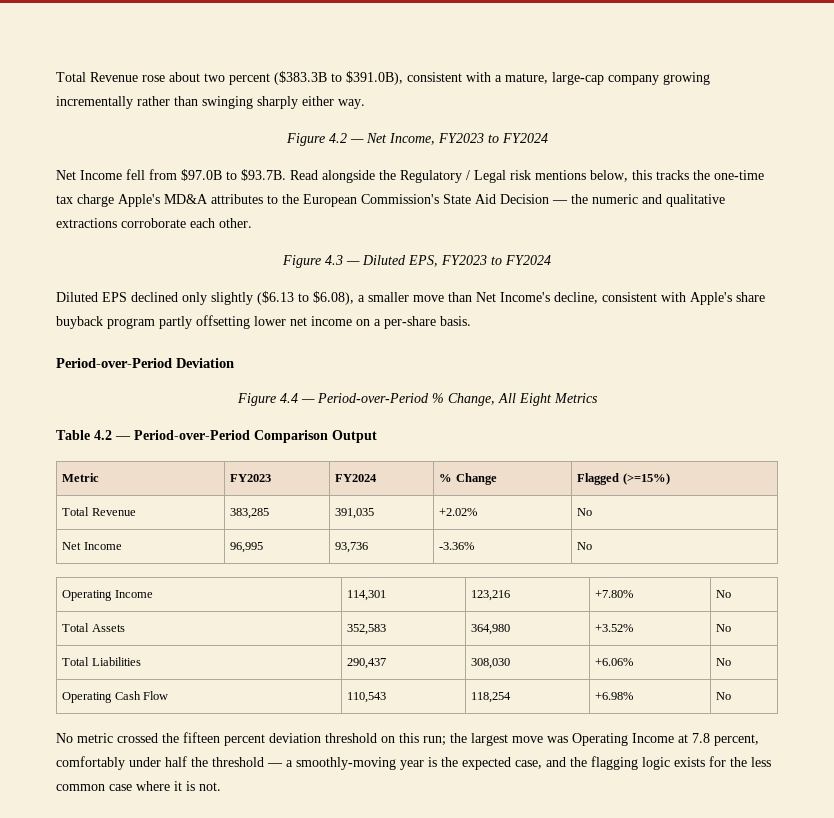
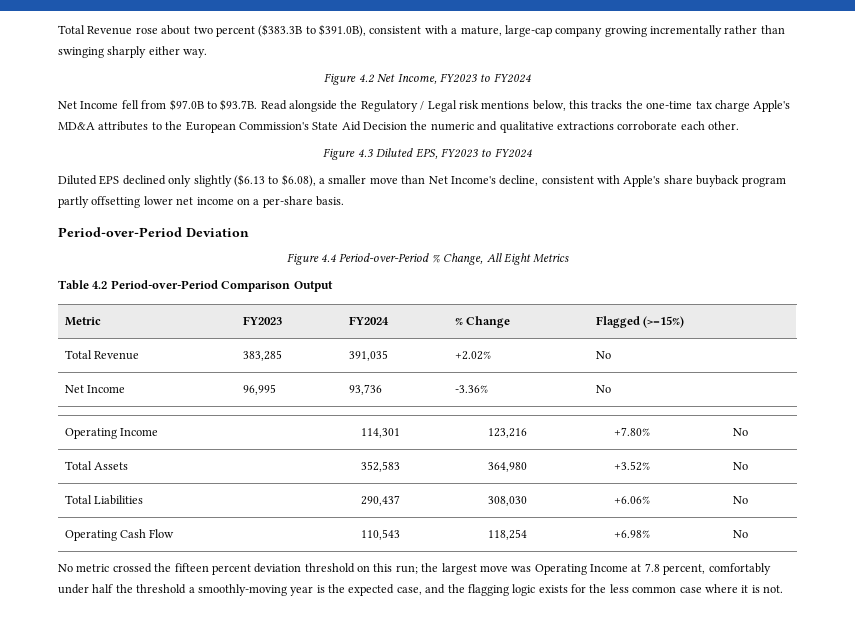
[349,139,364,143] — -> (375, 78) none
[552,200,568,204] — -> (407, 126) none
[346,261,360,265] — -> (373, 153) none
[300,399,315,403] — -> (337, 258) none
[115,436,131,440] — -> (108, 285) none
[267,763,283,767] — -> (187, 589) none

